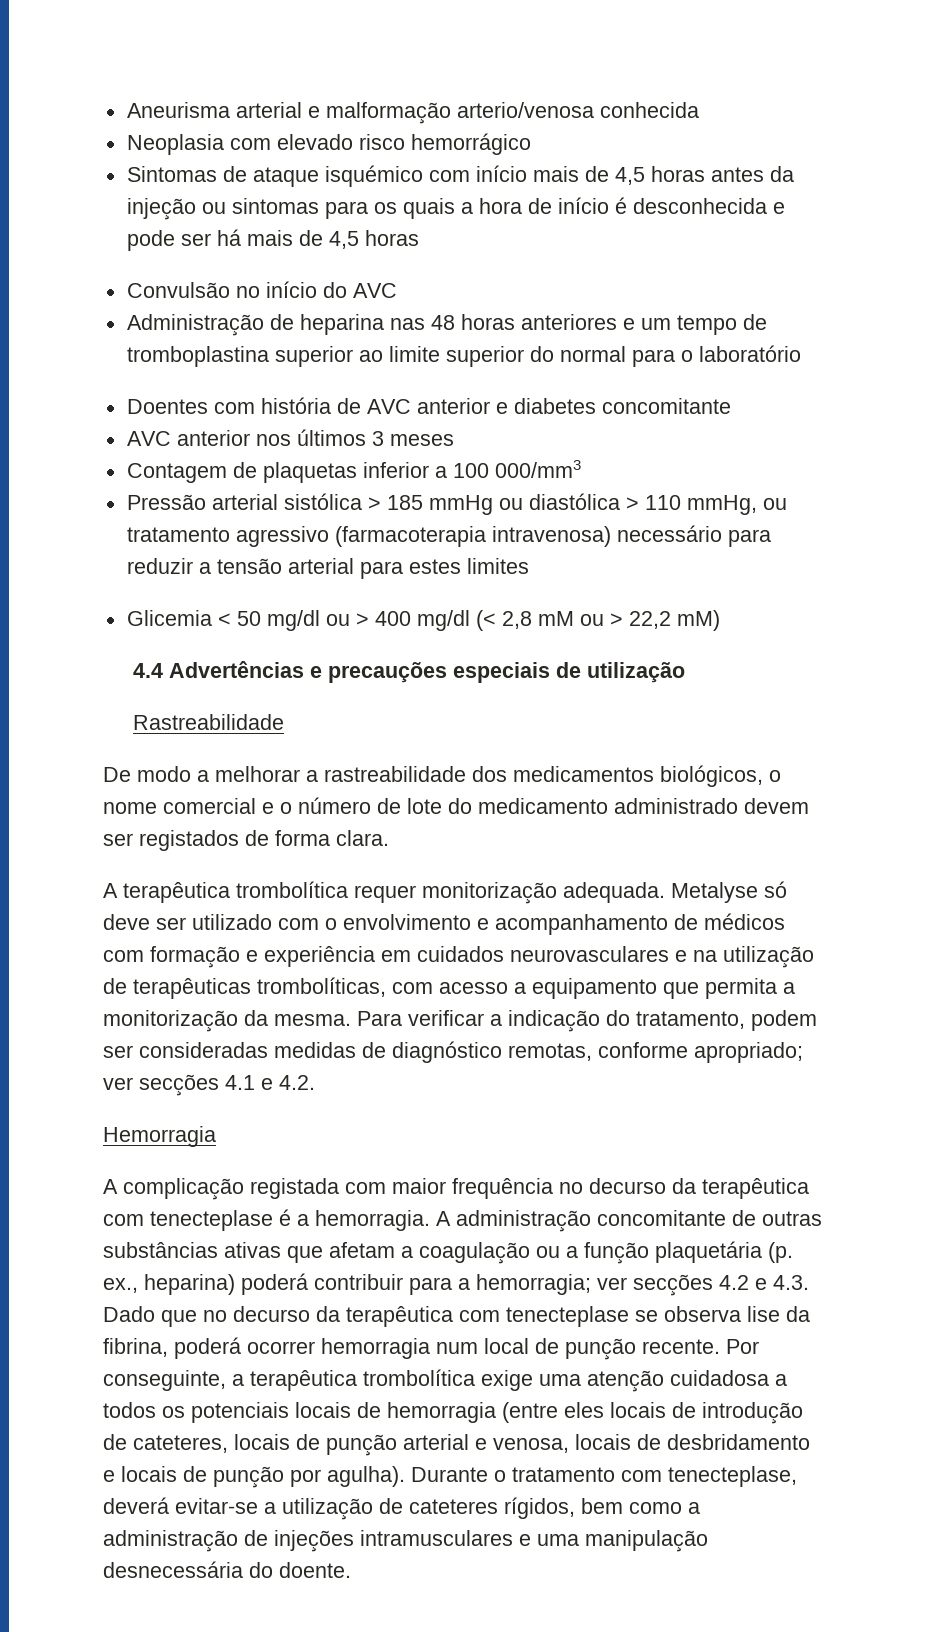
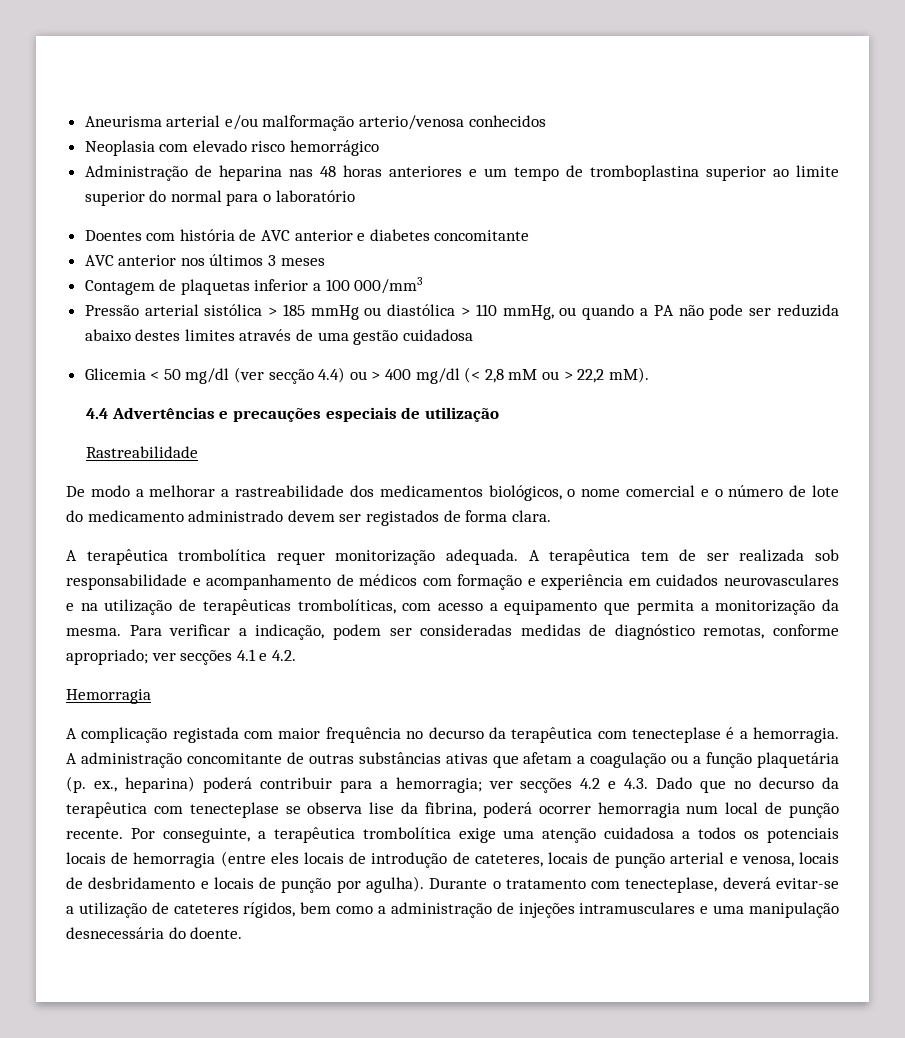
[307,106,320,118] e -> [224,115,258,130] e/ou
[599,102,699,118] conhecida -> [468,115,546,127] conhecidos
[126,165,794,187] [126,197,785,220] [126,229,419,251] [126,281,397,298] // Sintomas de ataque isquémico com início mais de 4,5 horas antes da injeção ou sintomas para os quais a hora de início é desconhecida e pode ser há mais de 4,5 horas // Convulsão no início do AVC -> (380, 148) none
[126,525,771,547] [126,558,529,579] tratamento agressivo (farmacoterapia intravenosa) necessário para reduzir a tensão arterial para estes limites -> [582,304,840,320] [84,329,473,345] quando a PA não pode ser reduzida abaixo destes limites através de uma gestão cuidadosa
(320, 620) none -> [234,367,346,384] (ver secção 4.4)
[676,610,720,631] mM) -> [608,367,649,383] mM).
[671,881,787,903] [103,914,471,930] Metalyse só deve ser utilizado com o envolvimento -> [528,549,840,565] [66,574,187,590] A terapêutica tem de ser realizada sob responsabilidade
[508,1010,745,1032] indicação do tratamento, -> [255,624,325,640] indicação,

